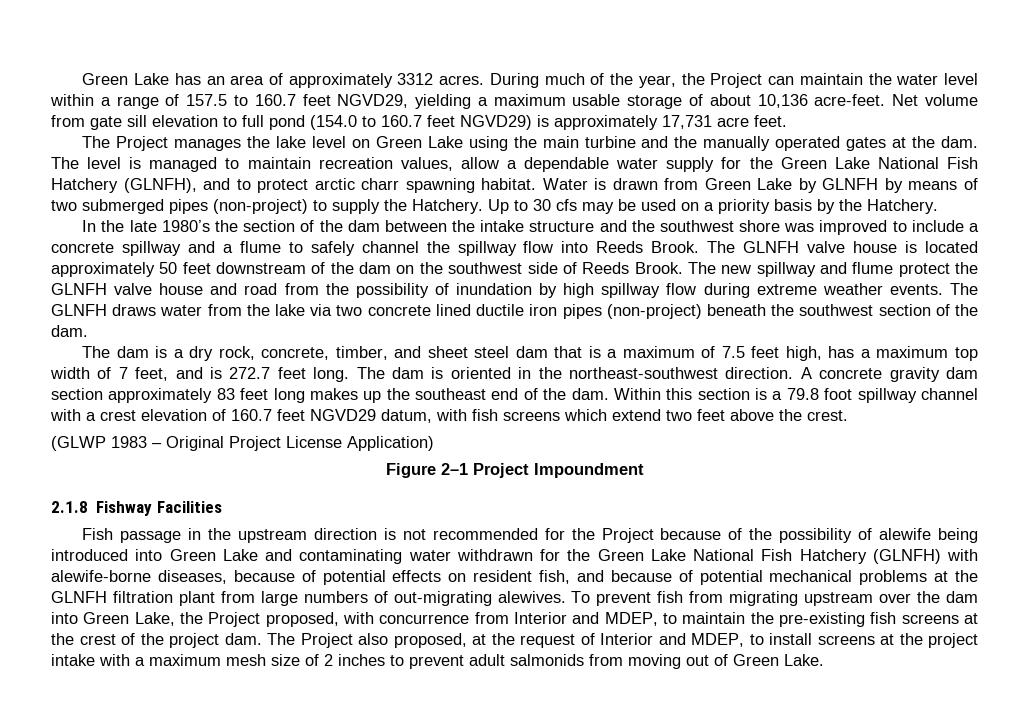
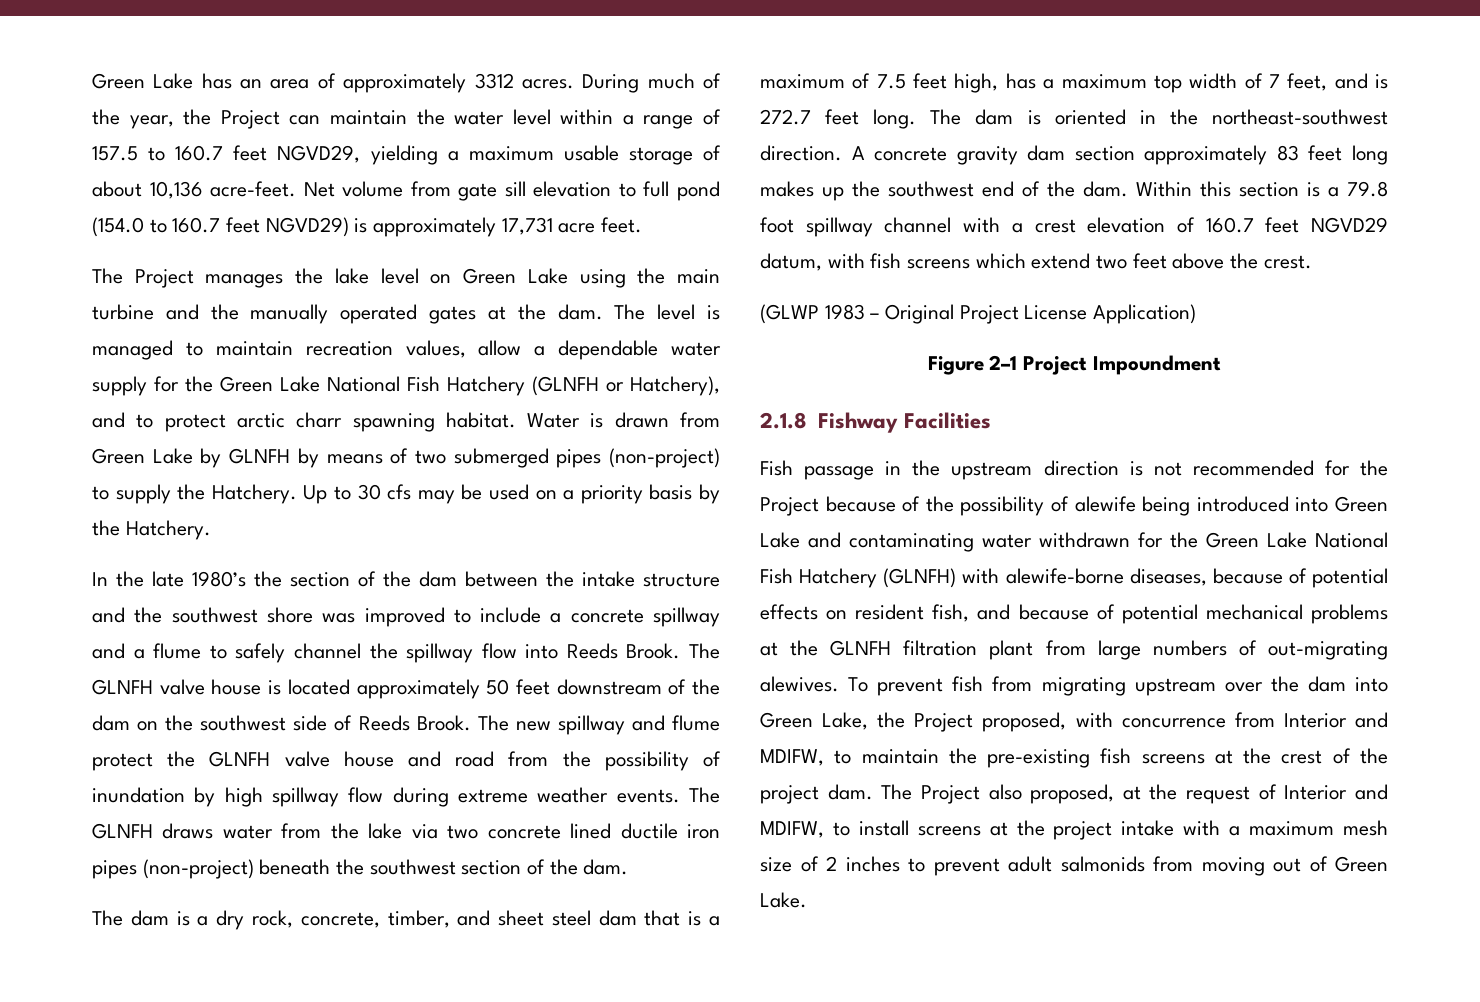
[123,178,197,193] (GLNFH), -> [532,376,720,396] (GLNFH or Hatchery),
[415,388,487,400] southeast -> [888,181,974,197] southwest
[604,612,658,626] MDEP, -> [760,749,824,766] MDIFW,
[691,633,744,647] MDEP, -> [760,821,824,838] MDIFW,

